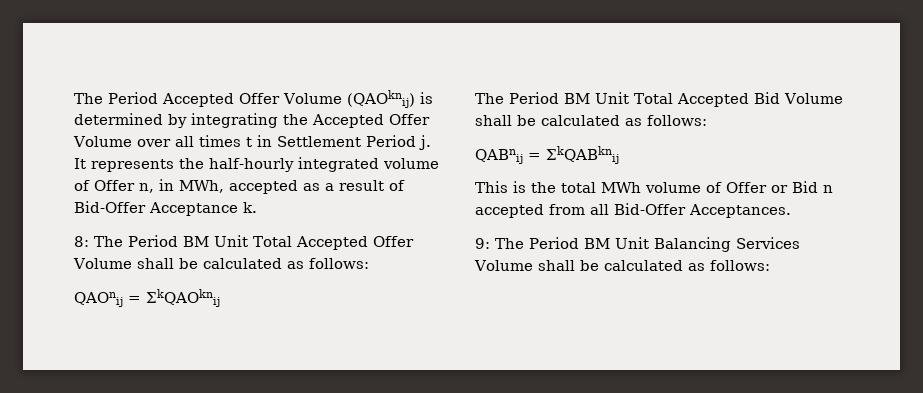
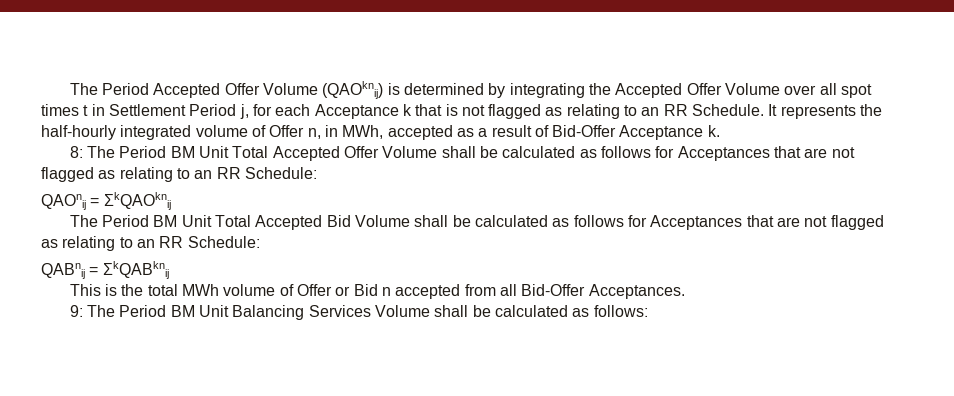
(194, 141) none -> [840,84,872,98] spot
[418,135,431,150] j. -> [239,104,765,119] j, for each Acceptance k that is not flagged as relating to an RR Schedule.
[308,258,369,269] follows: -> [600,146,855,161] [41,167,317,182] follows for Acceptances that are not flagged as relating to an RR Schedule:
[647,115,707,126] follows: -> [573,215,884,230] [41,236,260,251] follows for Acceptances that are not flagged as relating to an RR Schedule:

